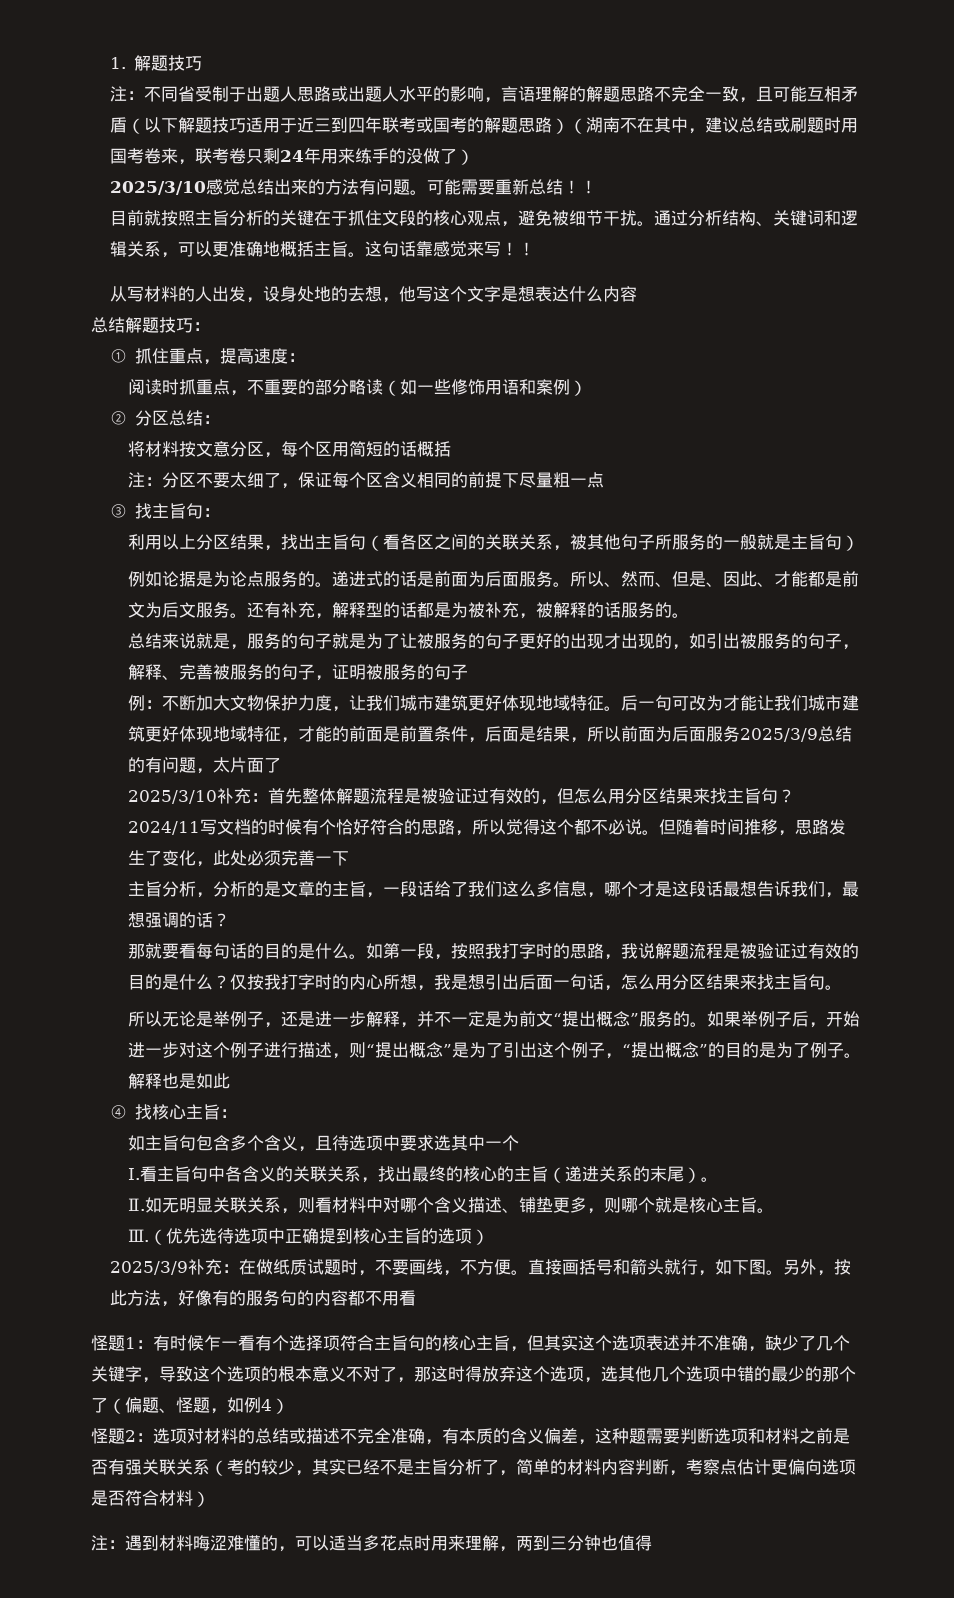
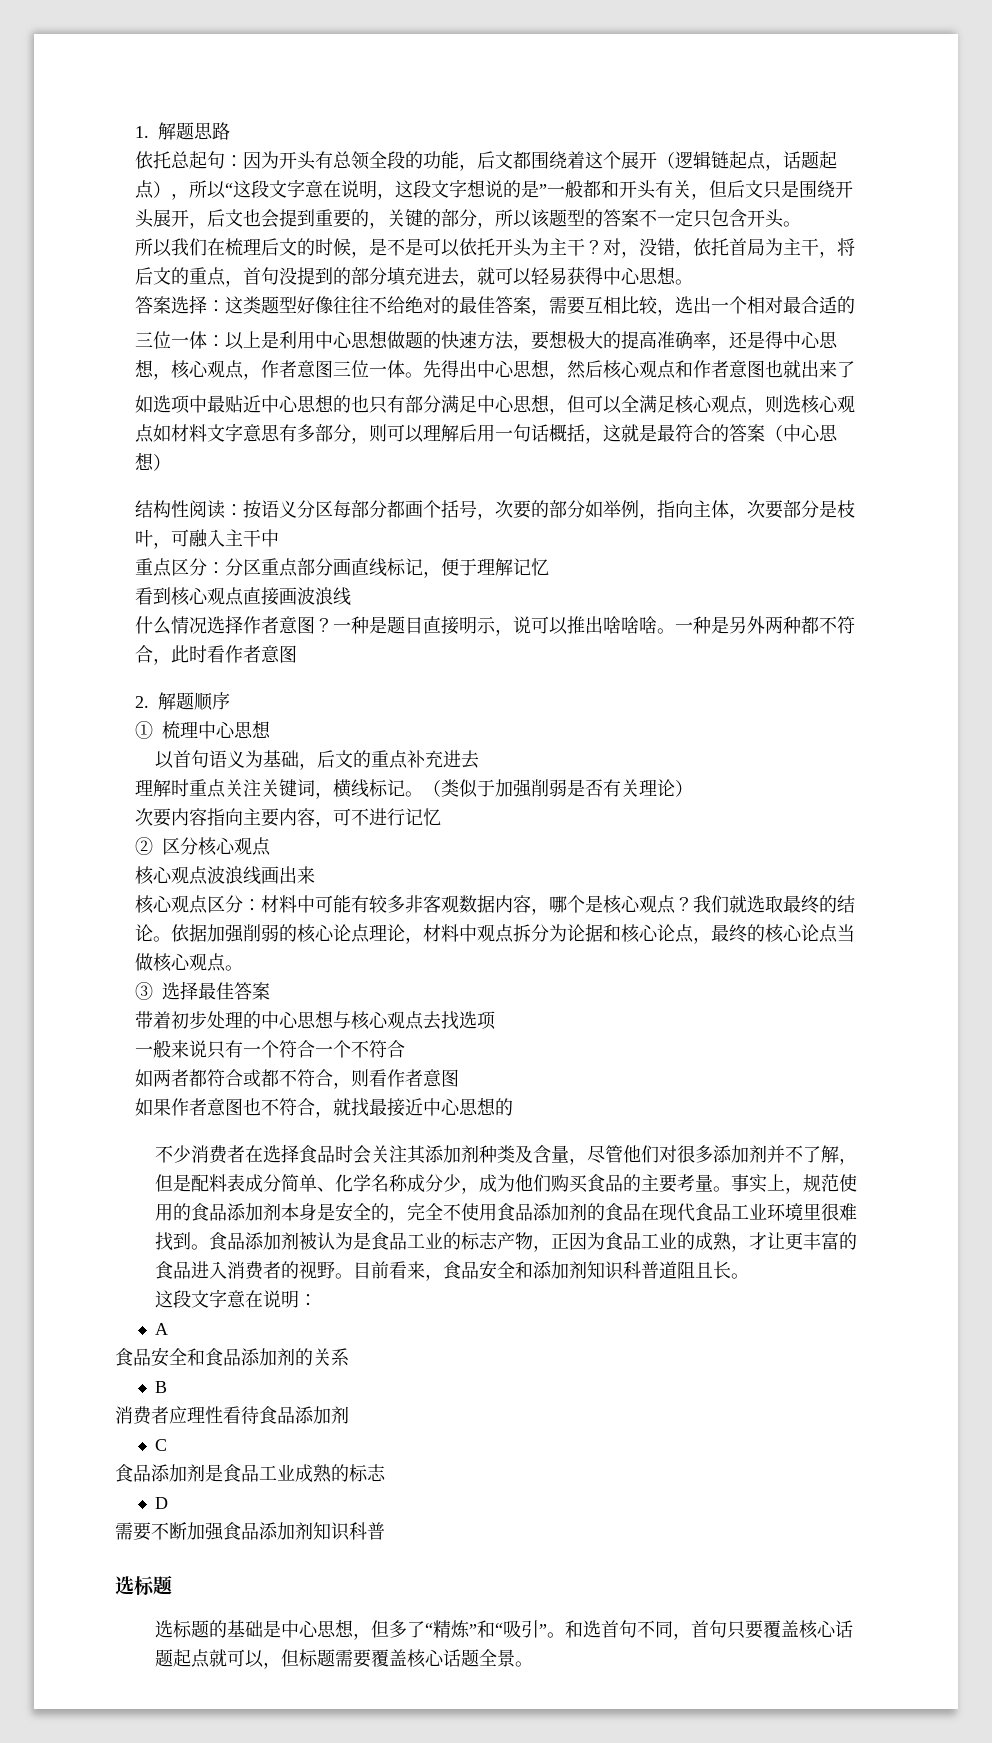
[168,55,203,71] [109,86,858,103] [109,116,858,134] [109,147,474,165] [109,179,597,195] [109,210,858,227] [109,241,535,258] [109,286,637,303] [91,317,210,333] [109,348,306,365] [128,379,588,396] [109,410,221,426] [128,441,452,458] [128,472,605,489] [109,503,221,519] [128,534,860,551] [128,571,860,587] [128,602,690,619] [128,633,860,650] [128,664,469,681] [128,695,860,712] [128,726,853,743] [128,757,282,774] [128,788,796,805] [128,819,847,836] [128,850,350,867] [128,881,860,898] [128,912,231,928] [128,943,860,960] [128,974,843,991] [128,1011,861,1028] [128,1042,862,1059] [128,1073,231,1089] [109,1104,238,1120] [128,1135,520,1152] [128,1166,719,1183] [128,1197,775,1214] [128,1228,490,1245] [109,1259,851,1276] [109,1290,416,1307] [91,1335,850,1352] [91,1366,856,1383] [91,1397,289,1414] [91,1428,850,1445] [91,1459,856,1476] [91,1490,210,1507] [91,1535,652,1552] 技巧 // 注：不同省受制于出题人思路或出题人水平的影响，言语理解的解题思路不完全一致，且可能互相矛盾（以下解题技巧适用于近三到四年联考或国考的解题思路）（湖南不在其中，建议总结或刷题时用国考卷来，联考卷只剩24年用来练手的没做了） // 2025/3/10感觉总结出来的方法有问题。可能需要重新总结！！ // 目前就按照主旨分析的关键在于抓住文段的核心观点，避免被细节干扰。通过分析结构、关键词和逻辑关系，可以更准确地概括主旨。这句话靠感觉来写！！ // 从写材料的人出发，设身处地的去想，他写这个文字是想表达什么内容 // 总结解题技巧： // ①抓住重点，提高速度： // 阅读时抓重点，不重要的部分略读（如一些修饰用语和案例） // ②分区总结： // 将材料按文意分区，每个区用简短的话概括 // 注：分区不要太细了，保证每个区含义相同的前提下尽量粗一点 // ③找主旨句： // 利用以上分区结果，找出主旨句（看各区之间的关联关系，被其他句子所服务的一般就是主旨句） // 例如论据是为论点服务的。递进式的话是前面为后面服务。所以、然而、但是、因此、才能都是前文为后文服务。还有补充，解释型的话都是为被补充，被解释的话服务的。 // 总结来说就是，服务的句子就是为了让被服务的句子更好的出现才出现的，如引出被服务的句子，解释、完善被服务的句子，证明被服务的句子 // 例：不断加大文物保护力度，让我们城市建筑更好体现地域特征。后一句可改为才能让我们城市建筑更好体现地域特征，才能的前面是前置条件，后面是结果，所以前面为后面服务2025/3/9总结的有问题，太片面了 // 2025/3/10补充：首先整体解题流程是被验证过有效的，但怎么用分区结果来找主旨句？2024/11写文档的时候有个恰好符合的思路，所以觉得这个都不必说。但随着时间推移，思路发生了变化，此处必须完善一下 // 主旨分析，分析的是文章的主旨，一段话给了我们这么多信息，哪个才是这段话最想告诉我们，最想强调的话？ // 那就要看每句话的目的是什么。如第一段，按照我打字时的思路，我说解题流程是被验证过有效的目的是什么？仅按我打字时的内心所想，我是想引出后面一句话，怎么用分区结果来找主旨句。 // 所以无论是举例子，还是进一步解释，并不一定是为前文“提出概念”服务的。如果举例子后，开始进一步对这个例子进行描述，则“提出概念”是为了引出这个例子，“提出概念”的目的是为了例子。解释也是如此 // ④找核心主旨： // 如主旨句包含多个含义，且待选项中要求选其中一个 // Ⅰ.看主旨句中各含义的关联关系，找出最终的核心的主旨（递进关系的末尾）。 // Ⅱ.如无明显关联关系，则看材料中对哪个含义描述、铺垫更多，则哪个就是核心主旨。 // Ⅲ.（优先选待选项中正确提到核心主旨的选项） // 2025/3/9补充：在做纸质试题时，不要画线，不方便。直接画括号和箭头就行，如下图。另外，按此方法，好像有的服务句的内容都不用看 // 怪题1：有时候乍一看有个选择项符合主旨句的核心主旨，但其实这个选项表述并不准确，缺少了几个关键字，导致这个选项的根本意义不对了，那这时得放弃这个选项，选其他几个选项中错的最少的那个了（偏题、怪题，如例4） // 怪题2：选项对材料的总结或描述不完全准确，有本质的含义偏差，这种题需要判断选项和材料之前是否有强关联关系（考的较少，其实已经不是主旨分析了，简单的材料内容判断，考察点估计更偏向选项是否符合材料） // 注：遇到材料晦涩难懂的，可以适当多花点时用来理解，两到三分钟也值得 -> [194,122,231,140] [135,151,838,171] [135,179,854,200] [135,208,802,229] [135,238,856,258] [135,266,694,287] [135,295,856,316] [135,330,839,351] [135,359,856,380] [135,394,856,415] [135,423,839,444] [135,452,172,471] [135,500,856,520] [135,529,280,549] [135,558,550,578] [135,587,352,606] [135,615,856,636] [135,645,298,665] [135,692,231,711] [135,720,272,739] [155,750,480,770] [135,779,694,799] [135,808,442,828] [135,837,272,856] [135,866,316,885] [135,895,856,915] [135,924,856,944] [135,953,244,972] [135,981,271,1000] [135,1010,497,1030] [135,1040,406,1059] [135,1069,460,1089] [135,1097,514,1118] [155,1144,858,1165] [155,1174,858,1194] [155,1202,858,1223] [155,1232,858,1252] [155,1260,750,1281] [155,1289,318,1308] [154,1323,168,1335] [115,1347,349,1367] [154,1381,167,1393] [115,1406,349,1425] [154,1439,167,1451] [115,1464,386,1483] [154,1497,168,1509] [115,1522,385,1541] [115,1575,172,1596] [155,1619,854,1640] [155,1649,534,1669] 思路 // 依托总起句：因为开头有总领全段的功能，后文都围绕着这个展开（逻辑链起点，话题起点），所以“这段文字意在说明，这段文字想说的是”一般都和开头有关，但后文只是围绕开头展开，后文也会提到重要的，关键的部分，所以该题型的答案不一定只包含开头。 // 所以我们在梳理后文的时候，是不是可以依托开头为主干？对，没错，依托首局为主干，将后文的重点，首句没提到的部分填充进去，就可以轻易获得中心思想。 // 答案选择：这类题型好像往往不给绝对的最佳答案，需要互相比较，选出一个相对最合适的 // 三位一体：以上是利用中心思想做题的快速方法，要想极大的提高准确率，还是得中心思想，核心观点，作者意图三位一体。先得出中心思想，然后核心观点和作者意图也就出来了 // 如选项中最贴近中心思想的也只有部分满足中心思想，但可以全满足核心观点，则选核心观点如材料文字意思有多部分，则可以理解后用一句话概括，这就是最符合的答案（中心思想） // 结构性阅读：按语义分区每部分都画个括号，次要的部分如举例，指向主体，次要部分是枝叶，可融入主干中 // 重点区分：分区重点部分画直线标记，便于理解记忆 // 看到核心观点直接画波浪线 // 什么情况选择作者意图？一种是题目直接明示，说可以推出啥啥啥。一种是另外两种都不符合，此时看作者意图 // 2.解题顺序 // ①梳理中心思想 // 以首句语义为基础，后文的重点补充进去 // 理解时重点关注关键词，横线标记。（类似于加强削弱是否有关理论） // 次要内容指向主要内容，可不进行记忆 // ②区分核心观点 // 核心观点波浪线画出来 // 核心观点区分：材料中可能有较多非客观数据内容，哪个是核心观点？我们就选取最终的结论。依据加强削弱的核心论点理论，材料中观点拆分为论据和核心论点，最终的核心论点当做核心观点。 // ③选择最佳答案 // 带着初步处理的中心思想与核心观点去找选项 // 一般来说只有一个符合一个不符合 // 如两者都符合或都不符合，则看作者意图 // 如果作者意图也不符合，就找最接近中心思想的 // 不少消费者在选择食品时会关注其添加剂种类及含量，尽管他们对很多添加剂并不了解，但是配料表成分简单、化学名称成分少，成为他们购买食品的主要考量。事实上，规范使用的食品添加剂本身是安全的，完全不使用食品添加剂的食品在现代食品工业环境里很难找到。食品添加剂被认为是食品工业的标志产物，正因为食品工业的成熟，才让更丰富的食品进入消费者的视野。目前看来，食品安全和添加剂知识科普道阻且长。 // 这段文字意在说明： // A // 食品安全和食品添加剂的关系 // B // 消费者应理性看待食品添加剂 // C // 食品添加剂是食品工业成熟的标志 // D // 需要不断加强食品添加剂知识科普 // 选标题 // 选标题的基础是中心思想，但多了“精炼”和“吸引”。和选首句不同，首句只要覆盖核心话题起点就可以，但标题需要覆盖核心话题全景。

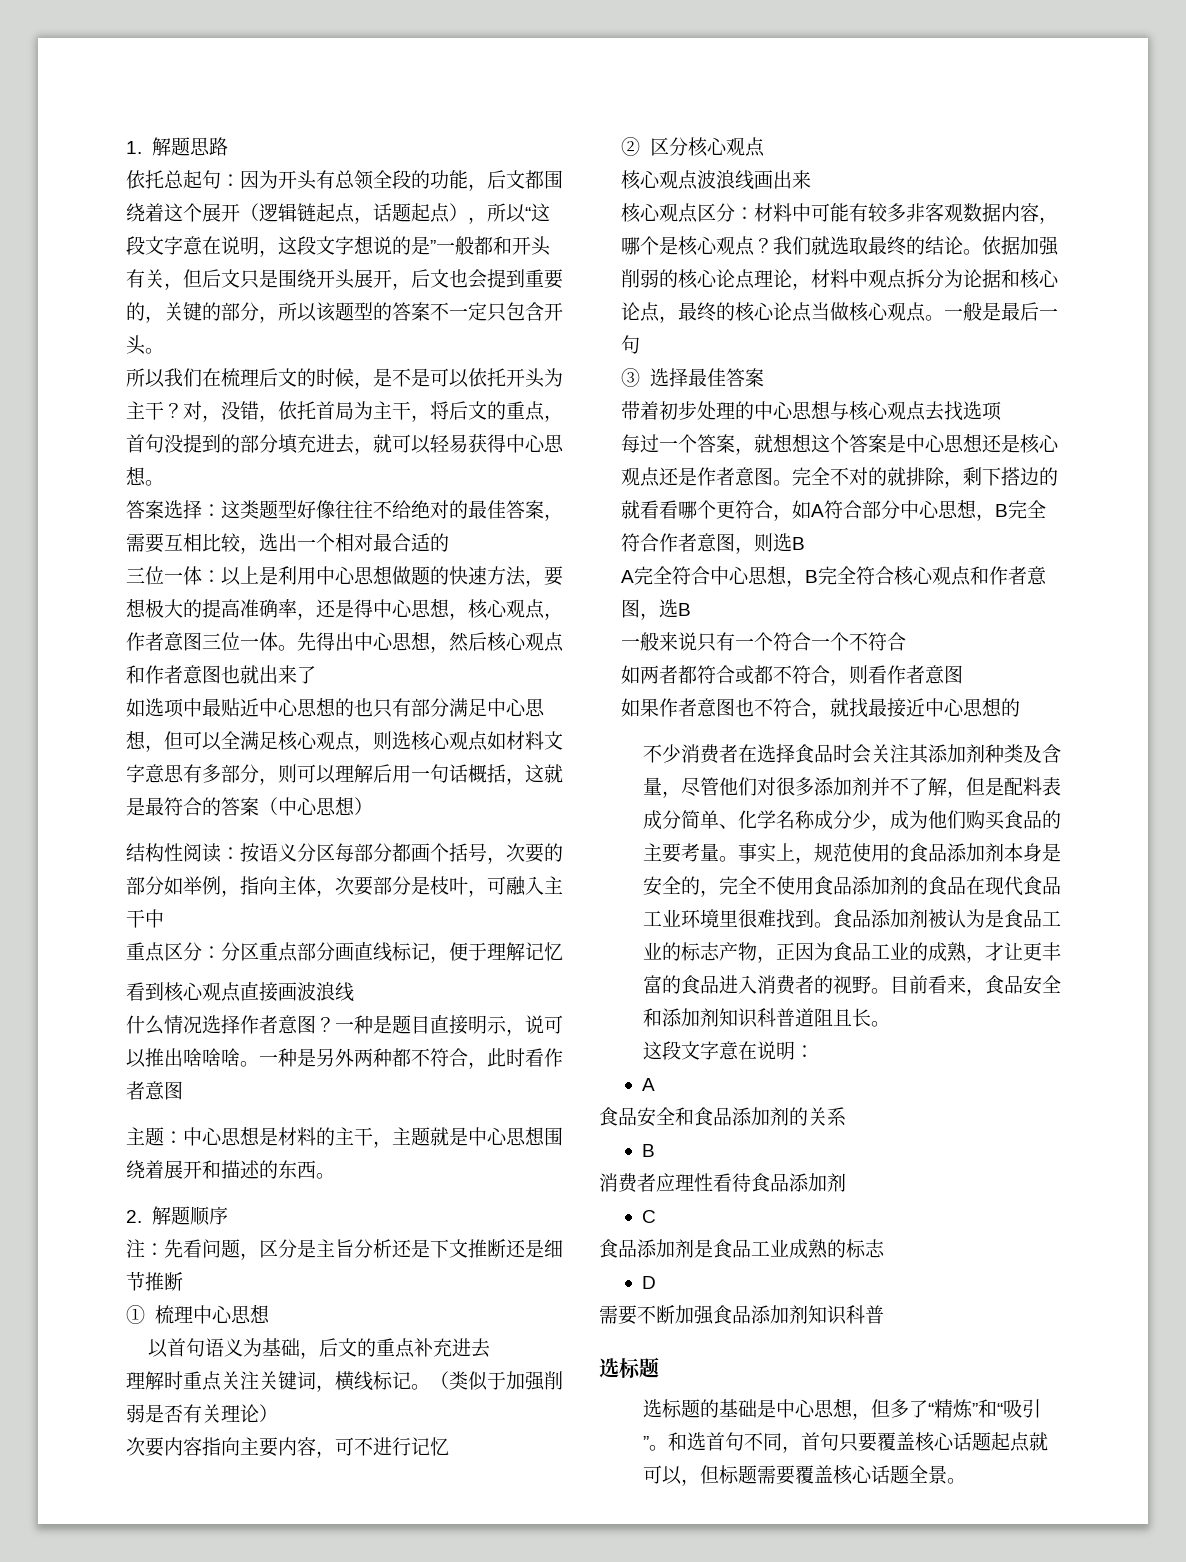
[135,692,231,711] 2.解题顺序 -> [126,1126,564,1148] [126,1160,336,1179] [126,1206,228,1226] [126,1239,564,1260] [126,1271,184,1291] 主题：中心思想是材料的主干，主题就是中心思想围绕着展开和描述的东西。 // 2.解题顺序 // 注：先看问题，区分是主旨分析还是下文推断还是细节推断
(244, 968) none -> [944,302,1059,321] [621,335,641,354] 一般是最后一句
(497, 1020) none -> [621,433,1060,455] [621,467,1059,488] [621,499,1047,521] [621,533,806,554] [621,565,1048,587] [621,599,692,620] // 每过一个答案，就想想这个答案是中心思想还是核心观点还是作者意图。完全不对的就排除，剩下搭边的就看看哪个更符合，如A符合部分中心思想，B完全符合作者意图，则选B // A完全符合中心思想，B完全符合核心观点和作者意图，选B

